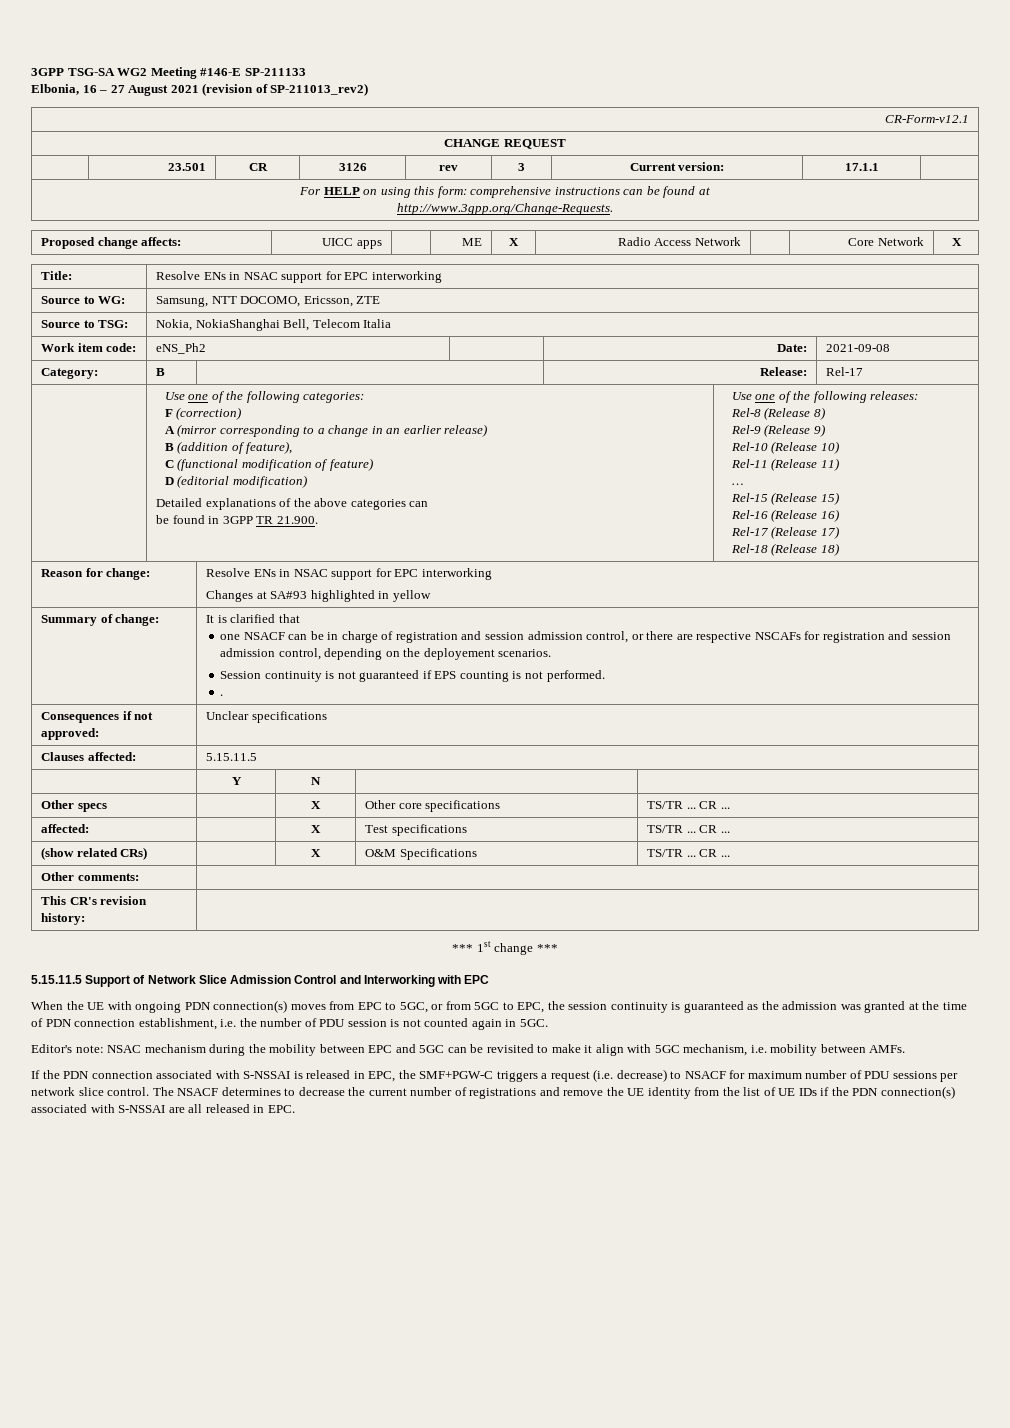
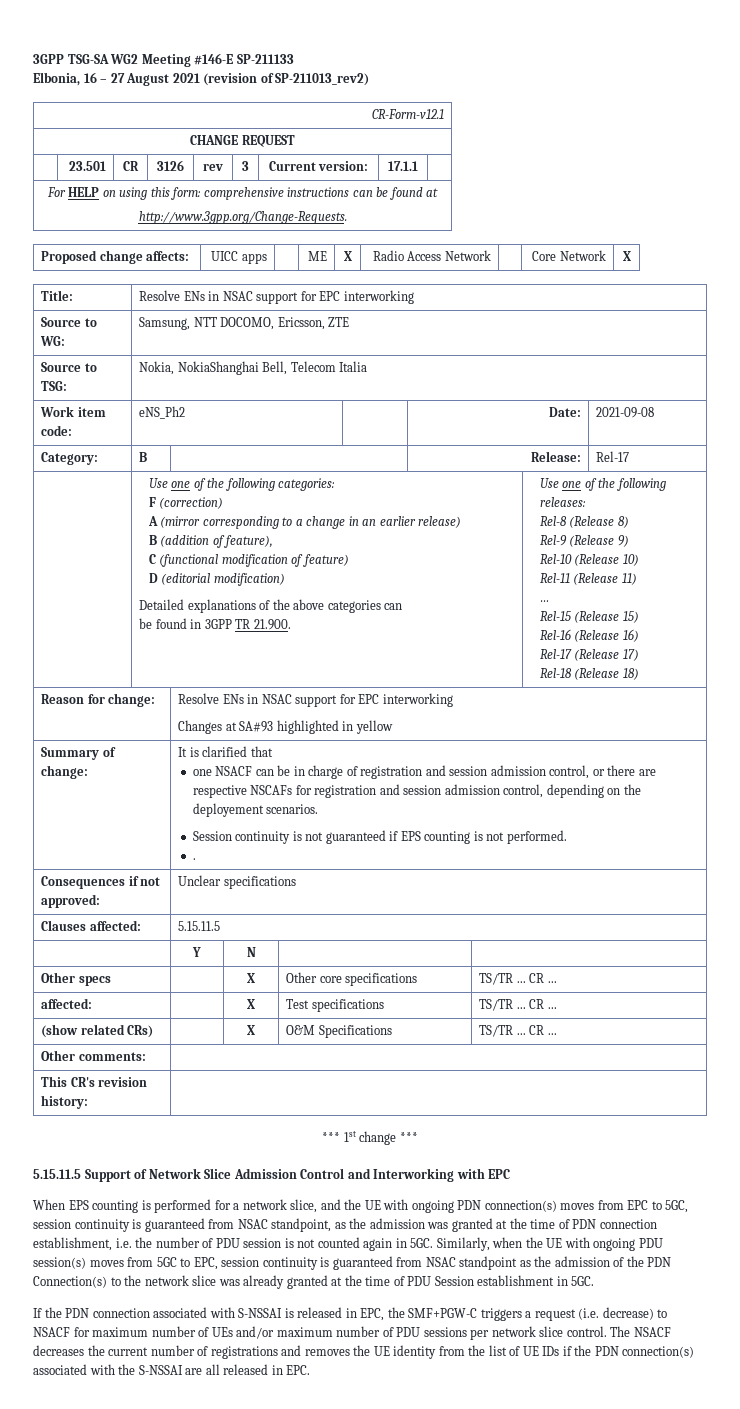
(63, 1005) none -> [68,1199,341,1213] EPS counting is performed for a network slice, and
[431,1001,744,1013] or from 5GC to EPC, the session continuity is guaranteed -> [33,1218,332,1232] session continuity is guaranteed from NSAC standpoint,
[31,1044,906,1056] // Editor's note: NSAC mechanism during the mobility between EPC and 5GC can be revisited to make it align with 5GC mechanism, i.e. mobility between AMFs. -> [436,1237,663,1251] [33,1256,672,1270] [33,1275,595,1289] Similarly, when the UE with ongoing PDU session(s) moves from 5GC to EPC, session continuity is guaranteed from NSAC standpoint as the admission of the PDN Connection(s) to the network slice was already granted at the time of PDU Session establishment in 5GC.
(862, 1074) none -> [211,1326,394,1339] UEs and/or maximum number of
[221,1087,345,1096] determines to decrease -> [33,1345,84,1356] decreases
[563,1090,604,1096] remove -> [304,1349,350,1356] removes
(115, 1108) none -> [118,1364,136,1375] the

